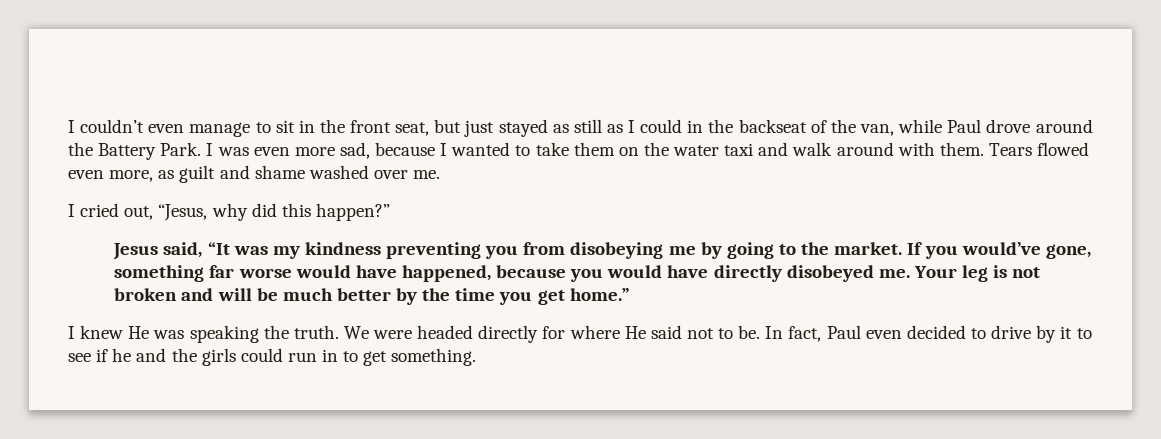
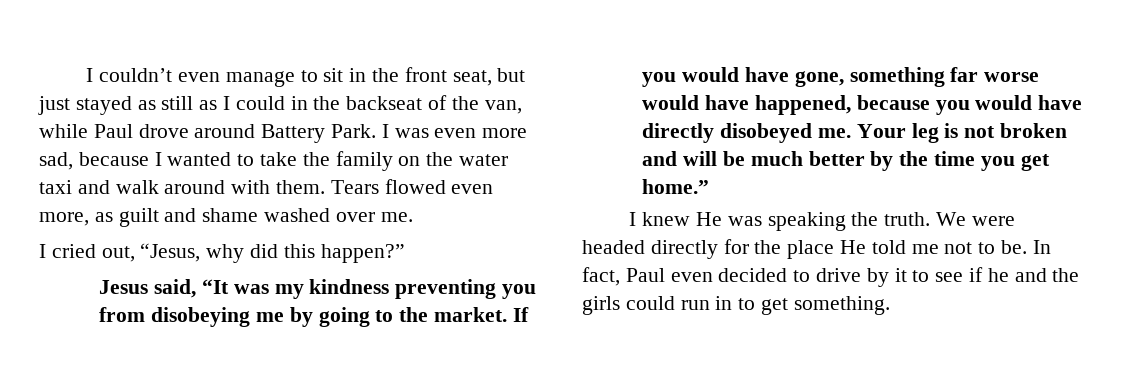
[68,142,93,156] the -> (256, 131) none
[573,142,615,156] them -> [302,151,393,171] the family
[961,242,1041,255] would’ve -> [682,67,790,82] would have
[569,325,682,339] where He said -> [754,240,939,259] the place He told me

